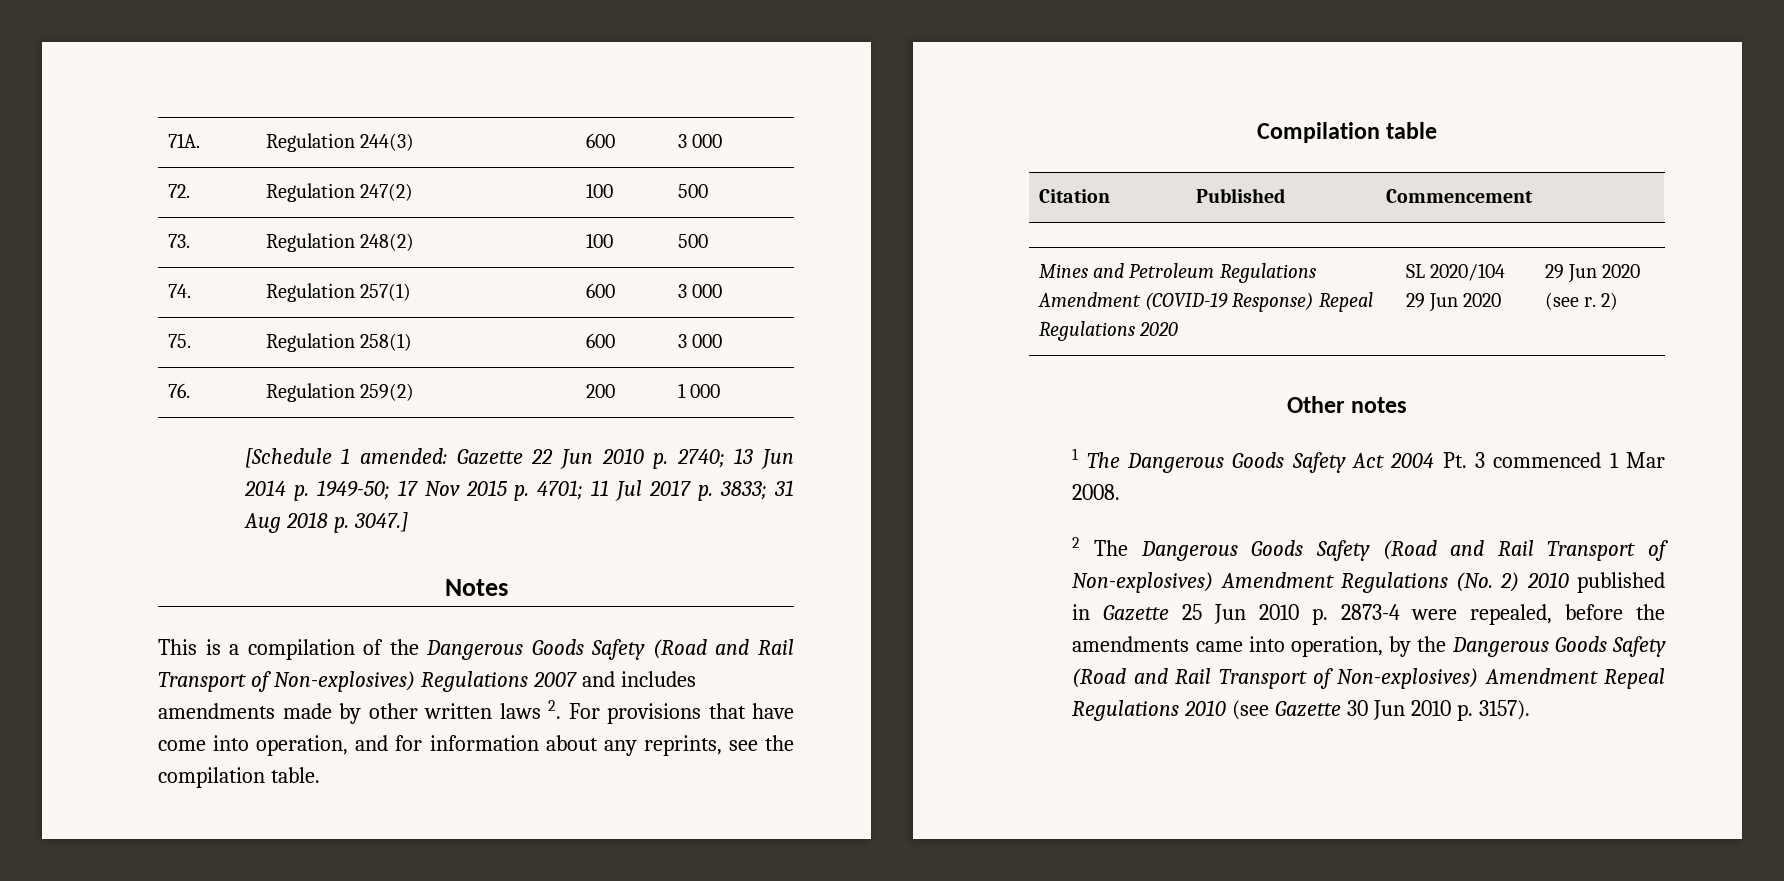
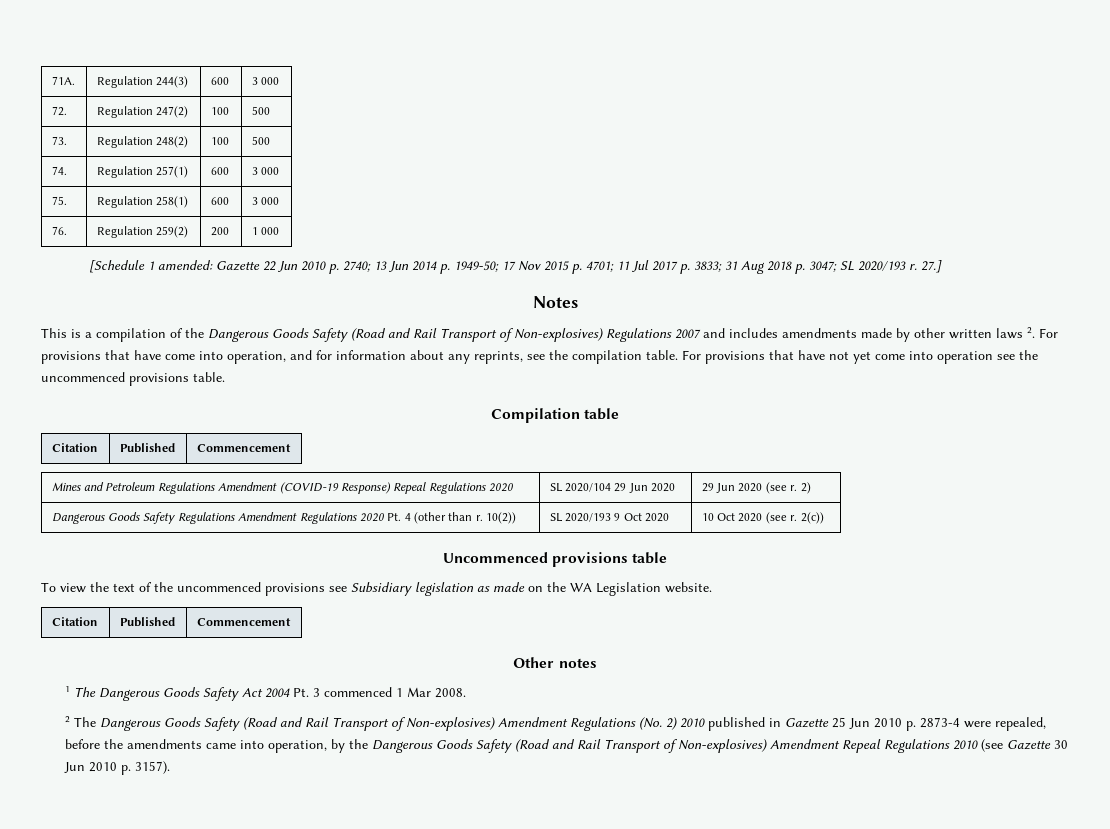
[353,512,408,532] 3047.] -> [808,260,942,273] 3047; SL 2020/193 r. 27.]
(320, 775) none -> [682,350,1038,364] [41,372,225,386] For provisions that have not yet come into operation see the uncommenced provisions table.
(1619, 301) none -> [51,512,517,524] [549,513,670,522] [701,512,824,524] [442,552,668,567] [41,582,712,596] [51,617,98,626] [119,617,175,627] [196,618,291,626] // Dangerous Goods Safety Regulations Amendment Regulations 2020 Pt. 4 (other than r. 10(2)) | SL 2020/193 9 Oct 2020 | 10 Oct 2020 (see r. 2(c)) // Uncommenced provisions table // To view the text of the uncommenced provisions see Subsidiary legislation as made on the WA Legislation website. // Citation | Published | Commencement

